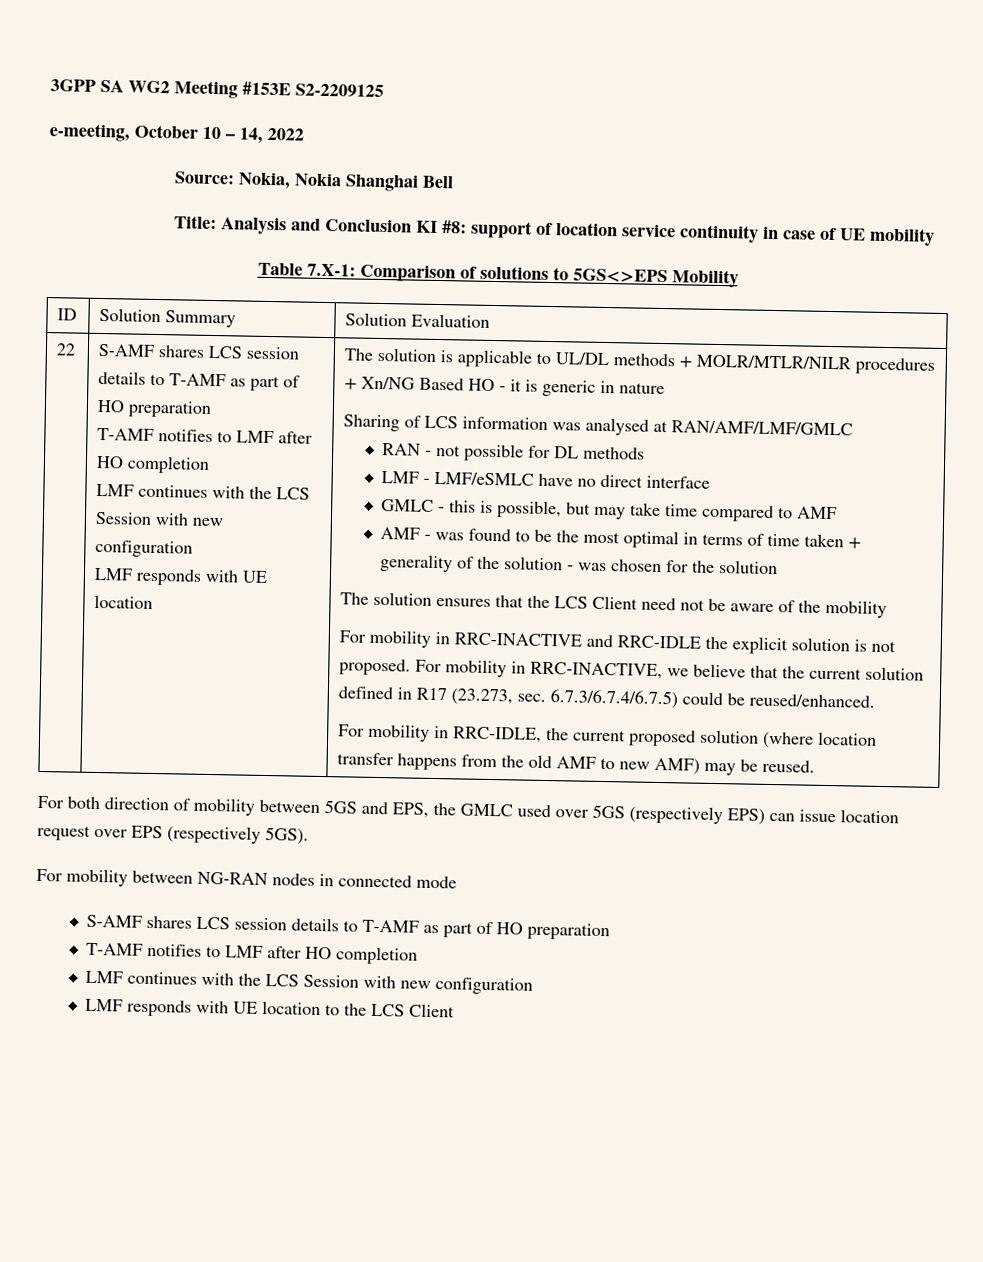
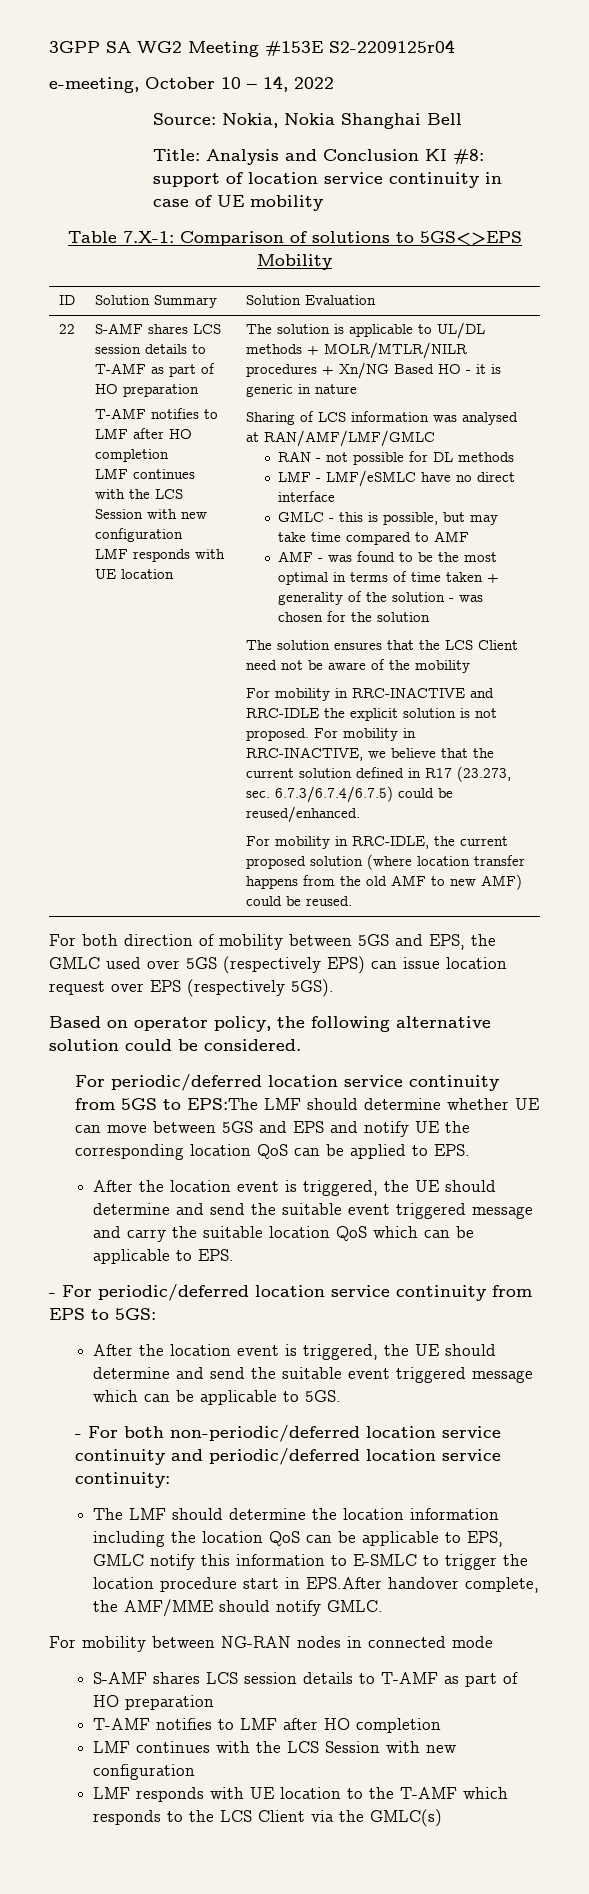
[295,83,384,97] S2-2209125 -> [329,40,455,53] S2-2209125r04
[704,762,737,776] may -> [245,896,282,906] could
(309, 836) none -> [49,1016,491,1032] [49,1039,301,1051] [75,1074,500,1091] [75,1098,540,1110] [75,1121,471,1137] [75,1144,471,1160] [93,1180,497,1196] [93,1203,534,1219] [93,1226,475,1242] [93,1249,235,1264] [49,1284,532,1301] [49,1308,156,1320] [93,1344,497,1360] [93,1367,534,1383] [93,1390,342,1405] [75,1425,502,1442] [75,1448,502,1465] [75,1472,171,1488] [93,1508,500,1520] [93,1531,504,1547] [93,1554,529,1570] [93,1577,540,1593] [93,1599,384,1617] // Based on operator policy, the following alternative solution could be considered. // For periodic/deferred location service continuity from 5GS to EPS:The LMF should determine whether UE can move between 5GS and EPS and notify UE the corresponding location QoS can be applied to EPS. // After the location event is triggered, the UE should determine and send the suitable event triggered message and carry the suitable location QoS which can be applicable to EPS. // - For periodic/deferred location service continuity from EPS to 5GS: // After the location event is triggered, the UE should determine and send the suitable event triggered message which can be applicable to 5GS. // - For both non-periodic/deferred location service continuity and periodic/deferred location service continuity: // The LMF should determine the location information including the location QoS can be applicable to EPS, GMLC notify this information to E-SMLC to trigger the location procedure start in EPS.After handover complete, the AMF/MME should notify GMLC.
[371,1003,456,1018] LCS Client -> [400,1787,509,1799] [93,1809,443,1827] T-AMF which responds to the LCS Client via the GMLC(s)

